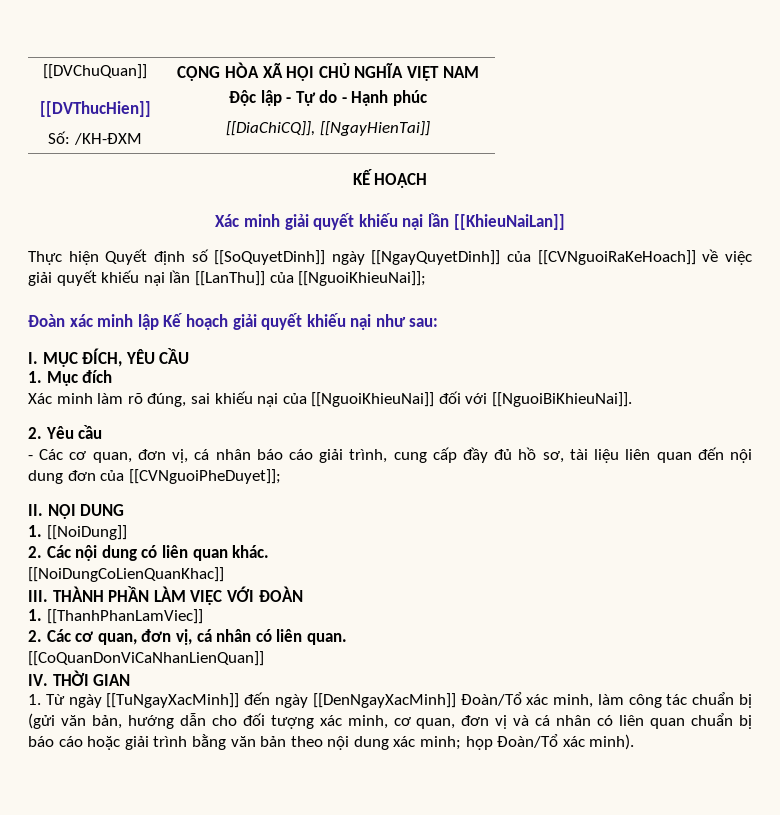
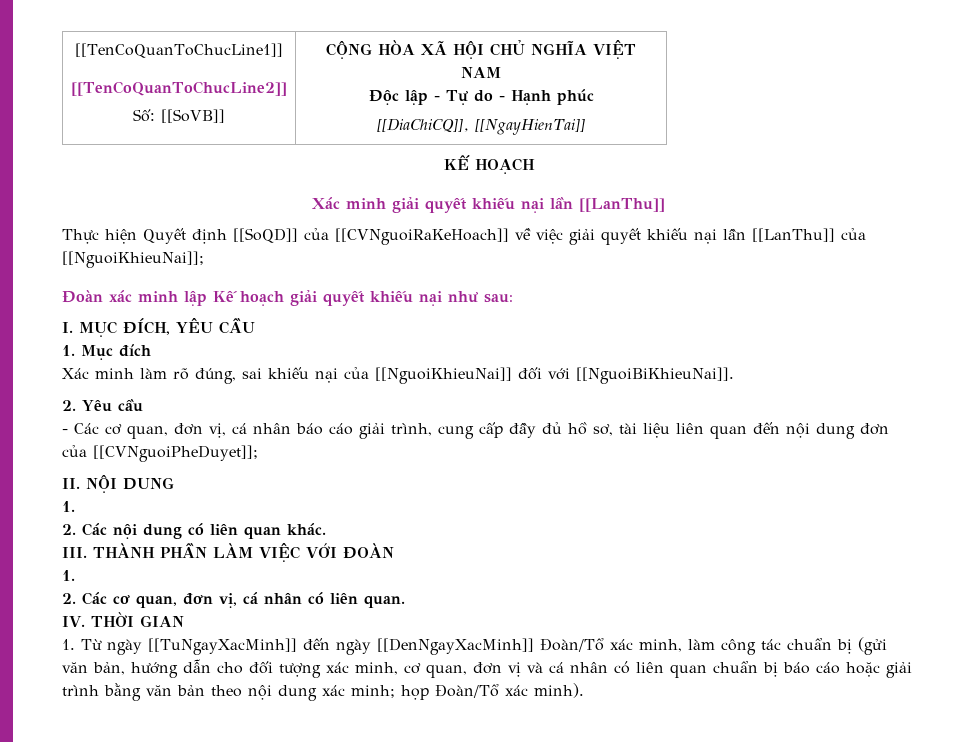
[43,64,147,79] [39,101,151,117] [[DVChuQuan]] // [[DVThucHien]] -> [75,43,284,58] [71,81,288,96] [[TenCoQuanToChucLine1]] // [[TenCoQuanToChucLine2]]
[73,133,142,145] /KH-ĐXM -> [161,109,225,123] [[SoVB]]
[453,214,565,230] [[KhieuNaiLan]] -> [579,198,665,212] [[LanThu]]
[191,249,501,265] số [[SoQuyetDinh]] ngày [[NgayQuyetDinh]] -> [233,228,298,243] [[SoQD]]
[46,525,127,540] [[NoiDung]] -> (75, 506) none
[28,567,224,582] // [[NoiDungCoLienQuanKhac]] -> (326, 529) none
[46,609,203,624] [[ThanhPhanLamViec]] -> (75, 575) none
[28,651,264,666] // [[CoQuanDonViCaNhanLienQuan]] -> (405, 601) none

